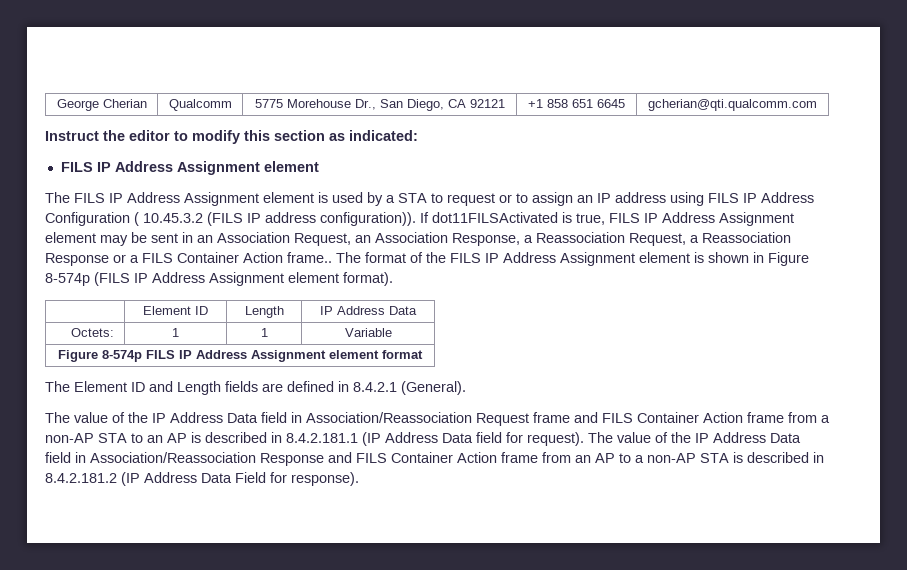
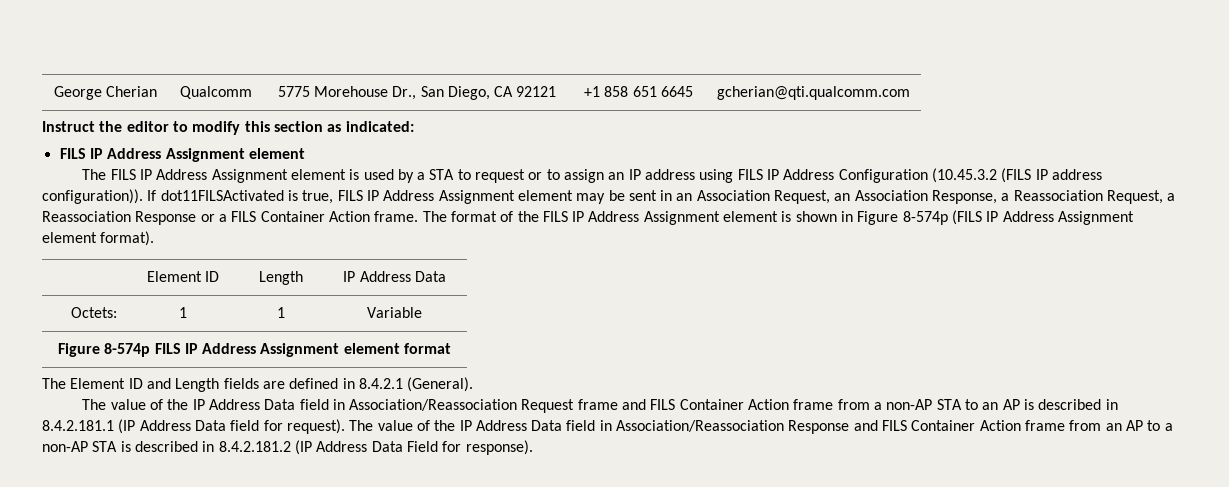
[134,212,203,226] ( 10.45.3.2 -> [931,168,997,183] (10.45.3.2
[287,252,332,263] frame.. -> [374,211,419,222] frame.

